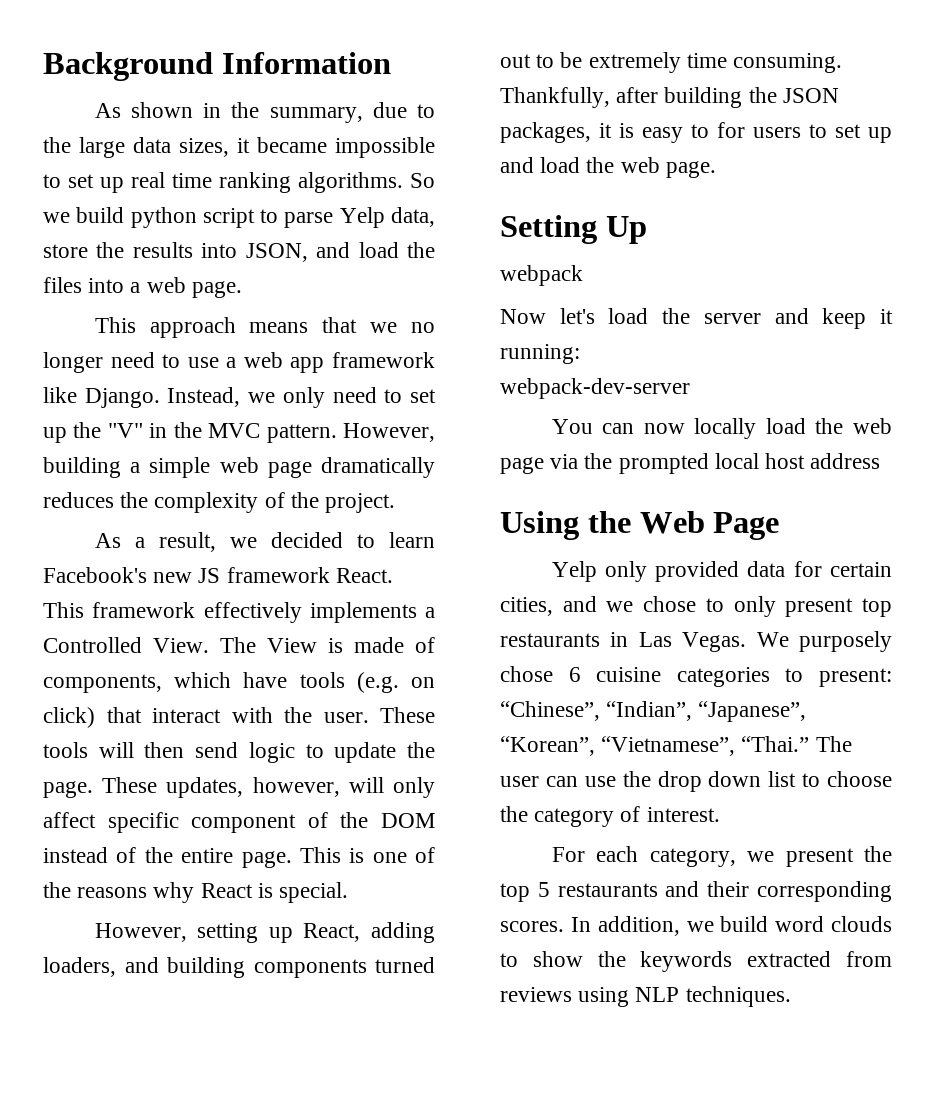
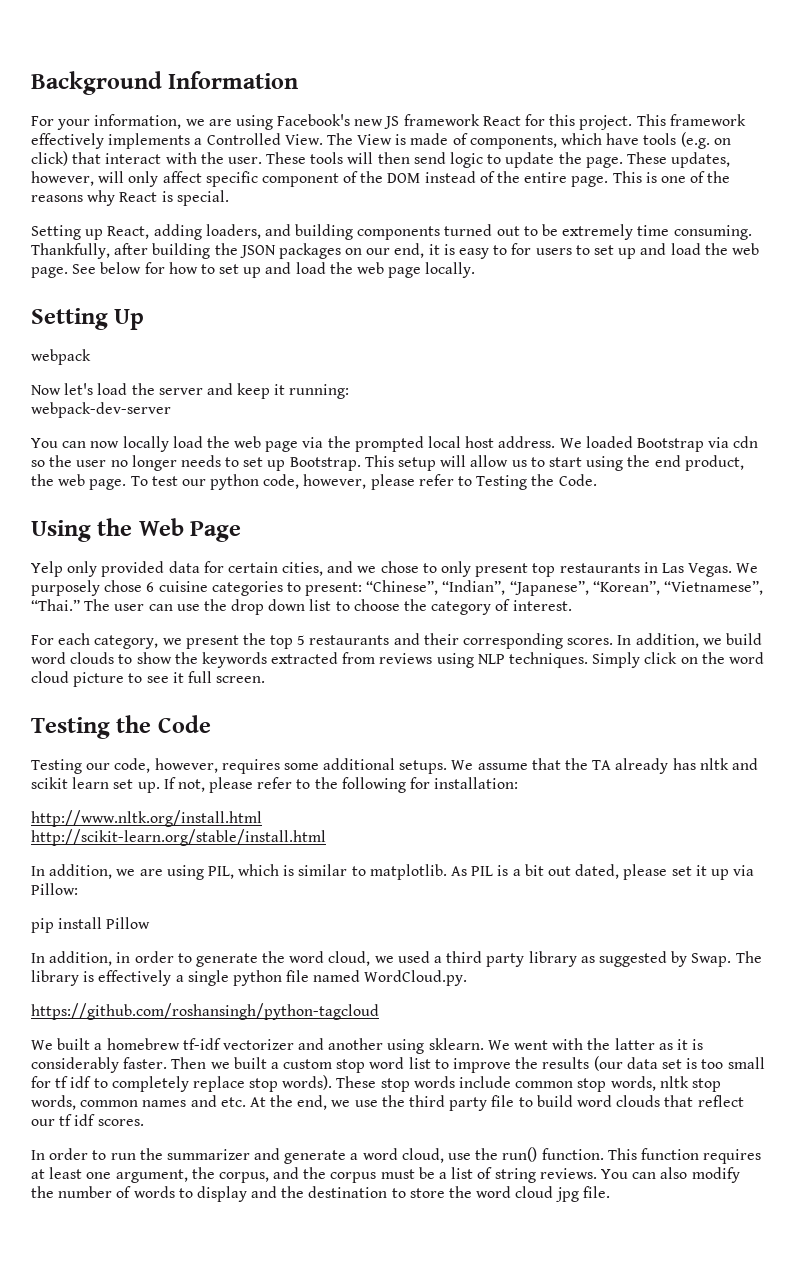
[94,102,435,123] [43,137,435,158] [43,172,435,193] [43,207,435,228] [43,242,435,262] [43,277,242,298] [94,317,436,338] [43,352,435,373] [43,387,437,408] [43,422,435,443] [43,457,435,478] [43,492,396,513] [94,532,435,552] [43,567,393,583] As shown in the summary, due to the large data sizes, it became impossible to set up real time ranking algorithms. So we build python script to parse Yelp data, store the results into JSON, and load the files into a web page. // This approach means that we no longer need to use a web app framework like Django. Instead, we only need to set up the "V" in the MVC pattern. However, building a simple web page dramatically reduces the complexity of the project. // As a result, we decided to learn Facebook's new JS framework React. -> [31,114,633,130] For your information, we are using Facebook's new JS framework React for this project.
[94,923,259,943] However, setting -> [31,225,81,240] Setting
[500,122,591,143] packages, -> [278,243,425,259] packages on our end,
(716, 169) none -> [72,262,476,278] See below for how to set up and load the web page locally.
[810,453,881,469] address -> [498,436,759,452] [31,455,744,471] [31,474,597,490] address. We loaded Bootstrap via cdn so the user no longer needs to set up Bootstrap. This setup will allow us to start using the end product, the web page. To test our python code, however, please refer to Testing the Code.
(791, 996) none -> [592,652,764,668] [31,671,266,687] [31,715,211,739] [31,758,758,774] [31,777,519,793] [31,810,262,827] [31,829,326,846] [31,864,755,880] [31,883,78,895] [31,917,151,933] [31,951,762,967] [31,970,468,986] [31,1003,379,1020] [31,1038,704,1054] [31,1056,765,1073] [31,1075,721,1092] [31,1095,744,1111] [31,1114,144,1126] [31,1147,762,1164] [31,1167,740,1183] [31,1186,610,1202] Simply click on the word cloud picture to see it full screen. // Testing the Code // Testing our code, however, requires some additional setups. We assume that the TA already has nltk and scikit learn set up. If not, please refer to the following for installation: // http://www.nltk.org/install.html // http://scikit-learn.org/stable/install.html // In addition, we are using PIL, which is similar to matplotlib. As PIL is a bit out dated, please set it up via Pillow: // pip install Pillow // In addition, in order to generate the word cloud, we used a third party library as suggested by Swap. The library is effectively a single python file named WordCloud.py. // https://github.com/roshansingh/python-tagcloud // We built a homebrew tf-idf vectorizer and another using sklearn. We went with the latter as it is considerably faster. Then we built a custom stop word list to improve the results (our data set is too small for tf idf to completely replace stop words). These stop words include common stop words, nltk stop words, common names and etc. At the end, we use the third party file to build word clouds that reflect our tf idf scores. // In order to run the summarizer and generate a word cloud, use the run() function. This function requires at least one argument, the corpus, and the corpus must be a list of string reviews. You can also modify the number of words to display and the destination to store the word cloud jpg file.

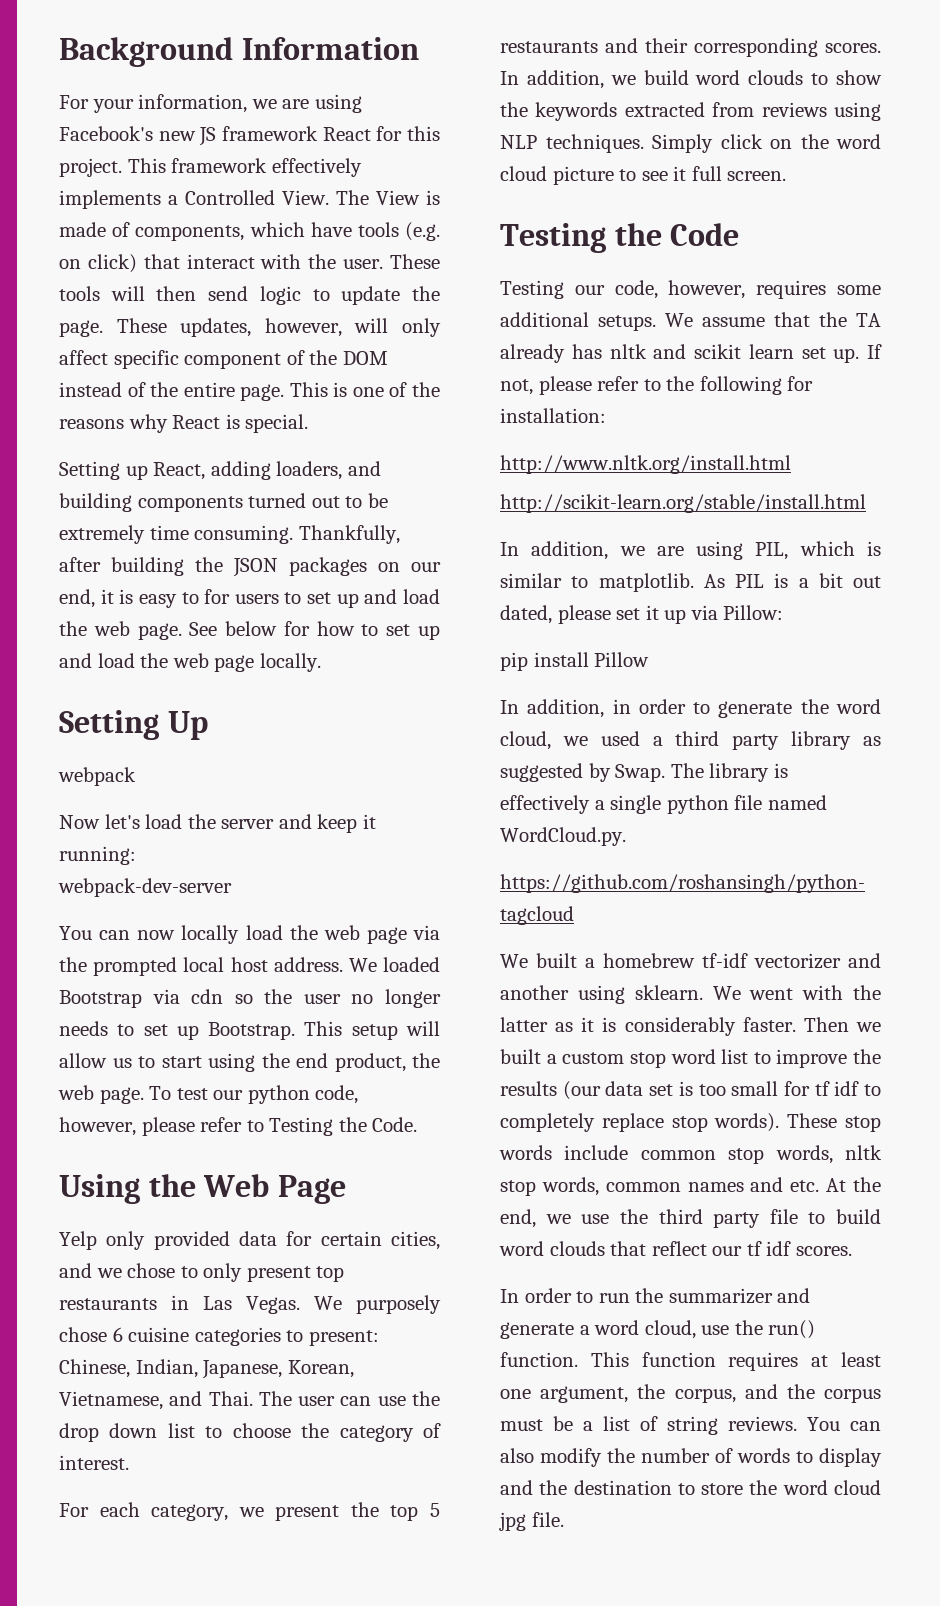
[366,580,764,596] [31,599,80,611] “Chinese”, “Indian”, “Japanese”, “Korean”, “Vietnamese”, “Thai.” -> [59,1359,354,1379] [59,1391,253,1410] Chinese, Indian, Japanese, Korean, Vietnamese, and Thai.

